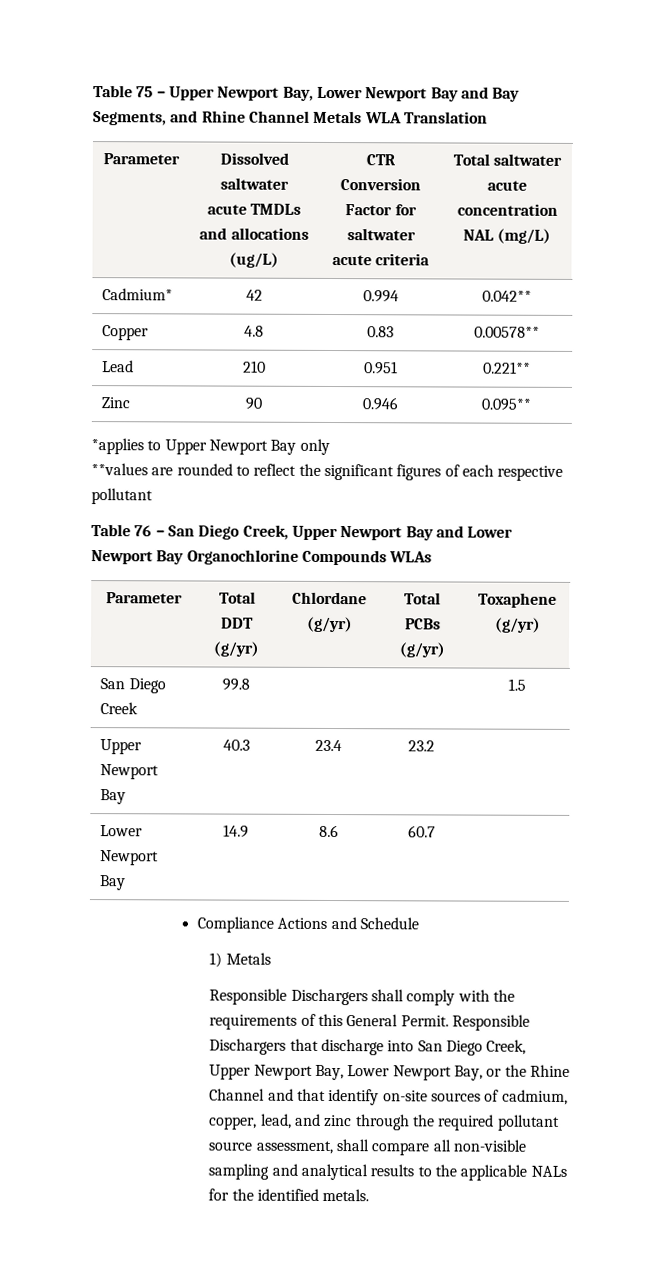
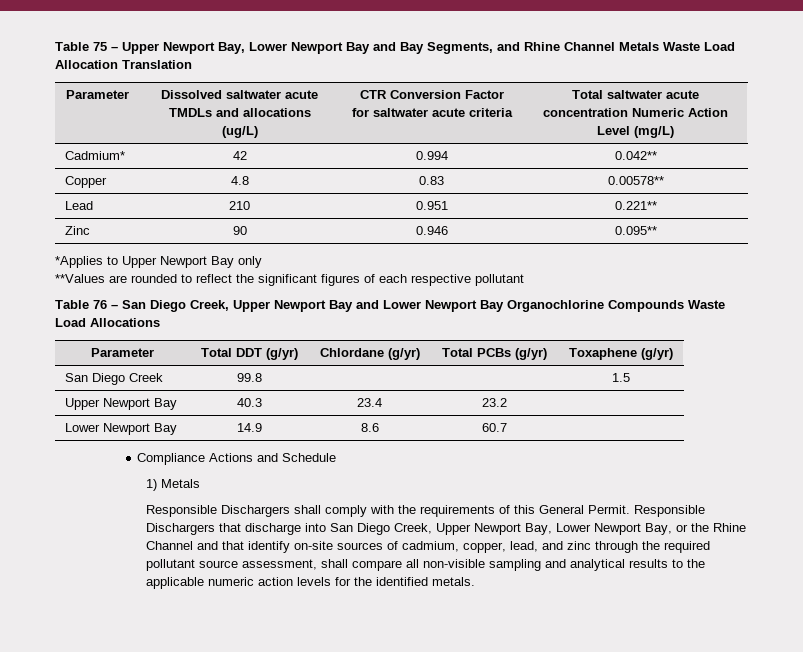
[364,112,402,124] WLA -> [663,42,735,51] [55,60,118,69] Waste Load Allocation
[462,229,494,241] NAL -> [632,108,728,117] [597,126,630,135] Numeric Action Level
[91,438,144,455] *applies -> [55,256,103,268] *Applies
[91,463,148,476] **values -> [55,274,105,283] **Values
[389,551,433,563] WLAs -> [688,300,725,309] [55,318,160,327] Waste Load Allocations
[530,1165,567,1177] NALs -> [207,577,331,586] numeric action levels

